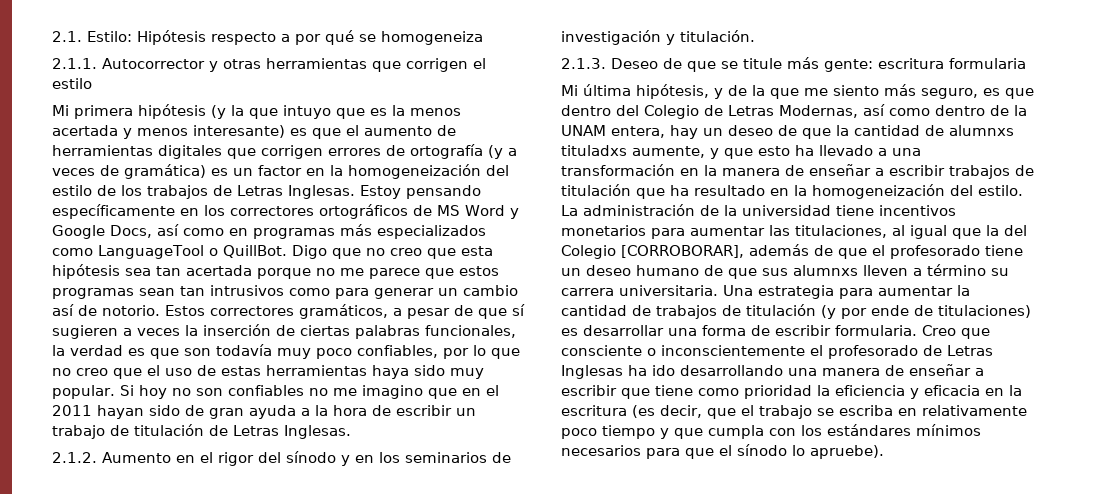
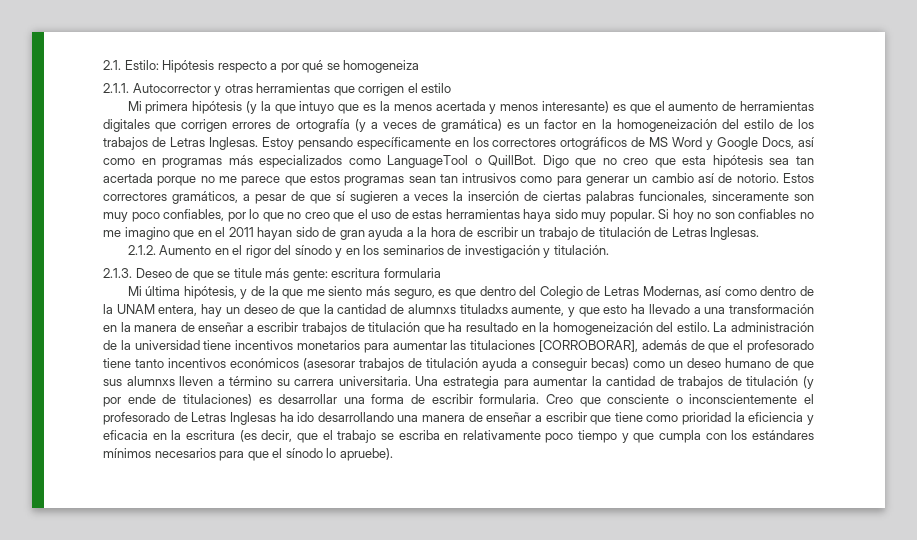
[52,344,272,359] la verdad es que son todavía -> [712,191,815,201] sinceramente son
[795,225,1027,239] [561,245,616,259] titulaciones, al igual que la del Colegio -> [470,340,536,350] titulaciones
(1023, 250) none -> [135,358,665,371] tanto incentivos económicos (asesorar trabajos de titulación ayuda a conseguir becas) como

